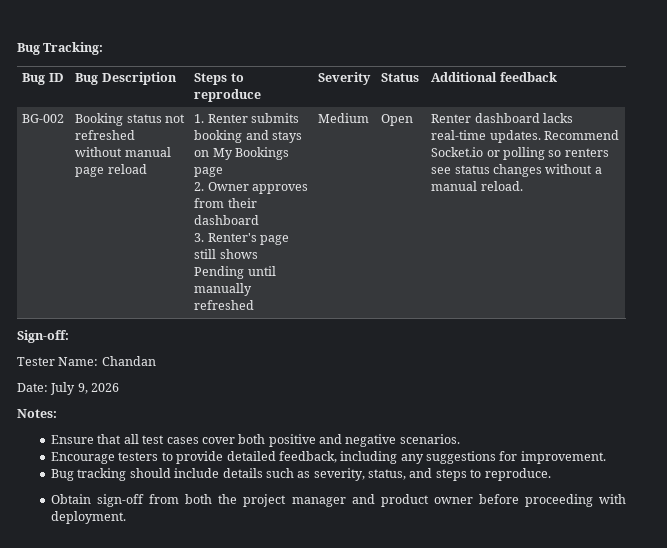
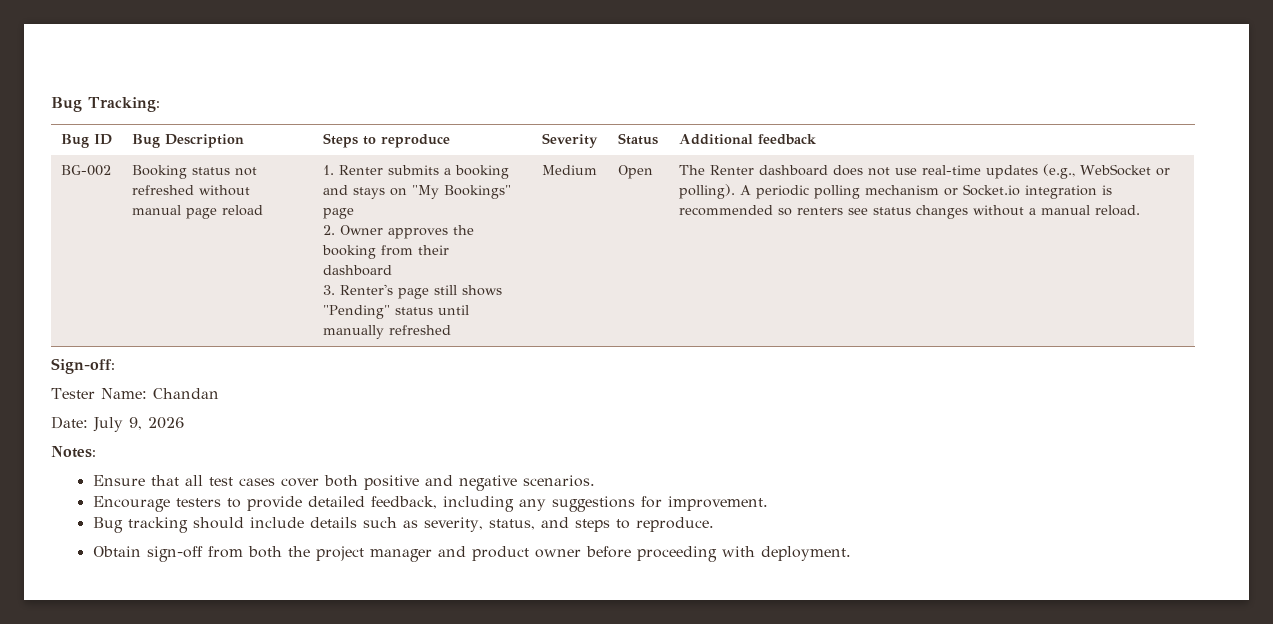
(300, 118) none -> [444,168,452,175] a
[212,147,290,160] My Bookings -> [412,185,512,199] "My Bookings"
(309, 189) none -> [453,225,475,235] [322,245,377,259] the booking
[194,266,245,279] Pending -> [323,305,434,319] "Pending" status
(414, 120) none -> [679,165,706,175] The
[543,113,574,123] [431,130,620,143] [431,147,546,160] lacks real-time updates. Recommend Socket.io or polling -> [833,164,1171,179] [679,184,1113,199] [679,205,774,216] does not use real-time updates (e.g., WebSocket or polling). A periodic polling mechanism or Socket.io integration is recommended

